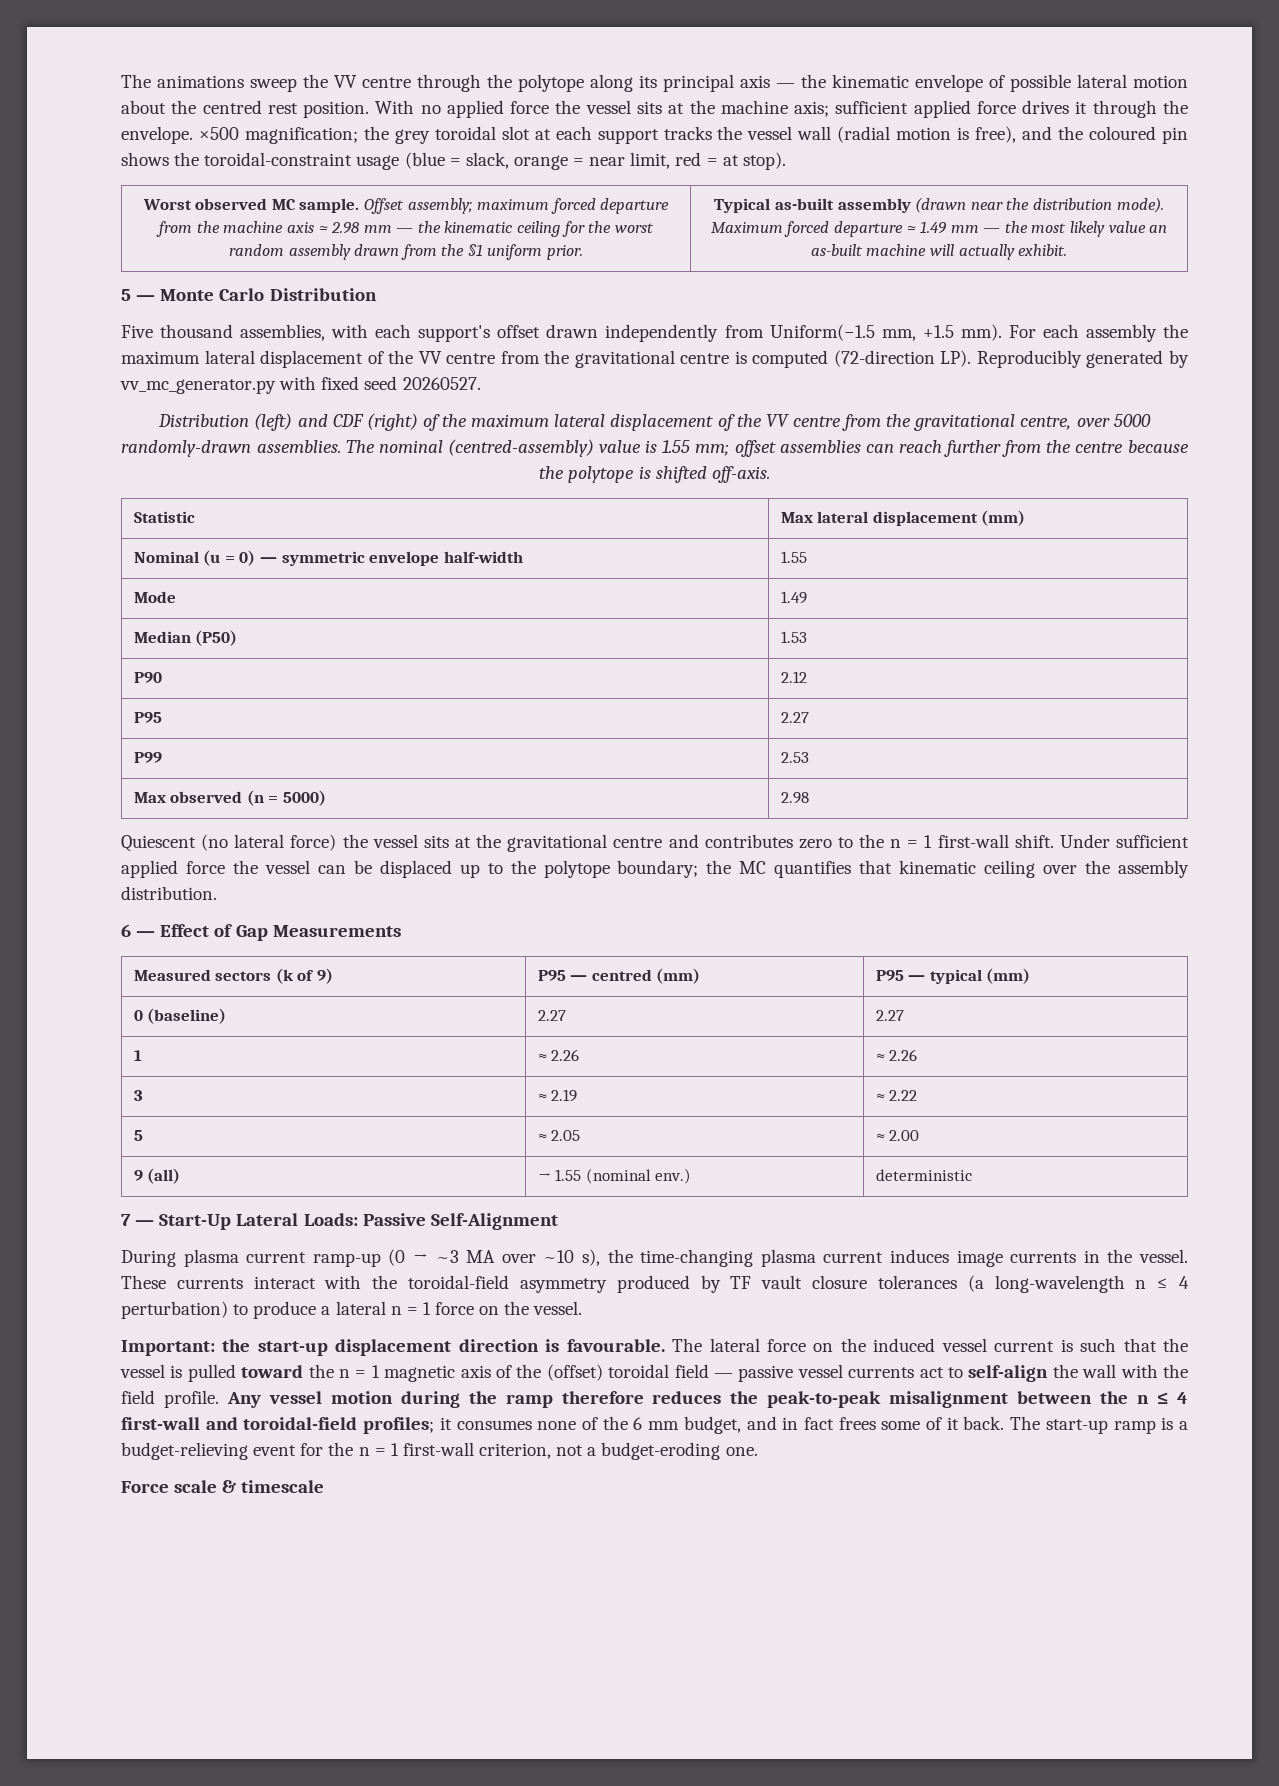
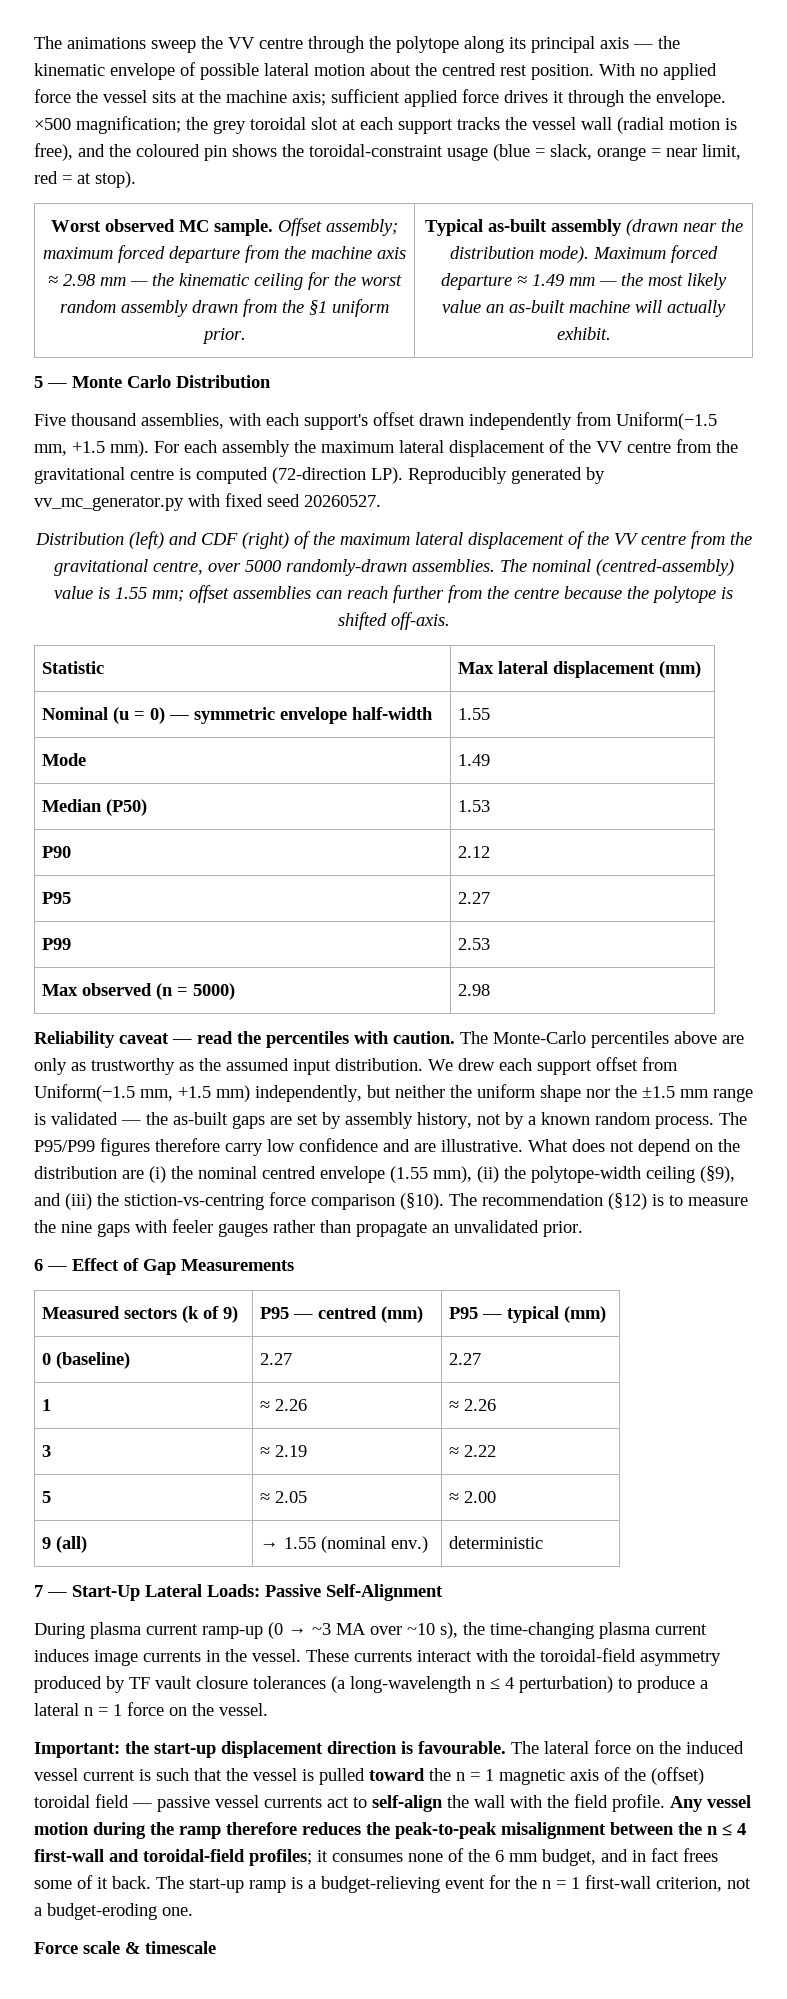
[121,834,1189,852] [121,860,1190,878] [121,886,217,900] Quiescent (no lateral force) the vessel sits at the gravitational centre and contributes zero to the n = 1 first-wall shift. Under sufficient applied force the vessel can be displaced up to the polytope boundary; the MC quantifies that kinematic ceiling over the assembly distribution. -> [34,1031,744,1048] [34,1057,678,1075] [34,1084,753,1102] [34,1112,747,1129] [34,1138,740,1156] [34,1166,735,1183] [34,1192,748,1210] [34,1219,583,1237] Reliability caveat — read the percentiles with caution. The Monte-Carlo percentiles above are only as trustworthy as the assumed input distribution. We drew each support offset from Uniform(−1.5 mm, +1.5 mm) independently, but neither the uniform shape nor the ±1.5 mm range is validated — the as-built gaps are set by assembly history, not by a known random process. The P95/P99 figures therefore carry low confidence and are illustrative. What does not depend on the distribution are (i) the nominal centred envelope (1.55 mm), (ii) the polytope-width ceiling (§9), and (iii) the stiction-vs-centring force comparison (§10). The recommendation (§12) is to measure the nine gaps with feeler gauges rather than propagate an unvalidated prior.

